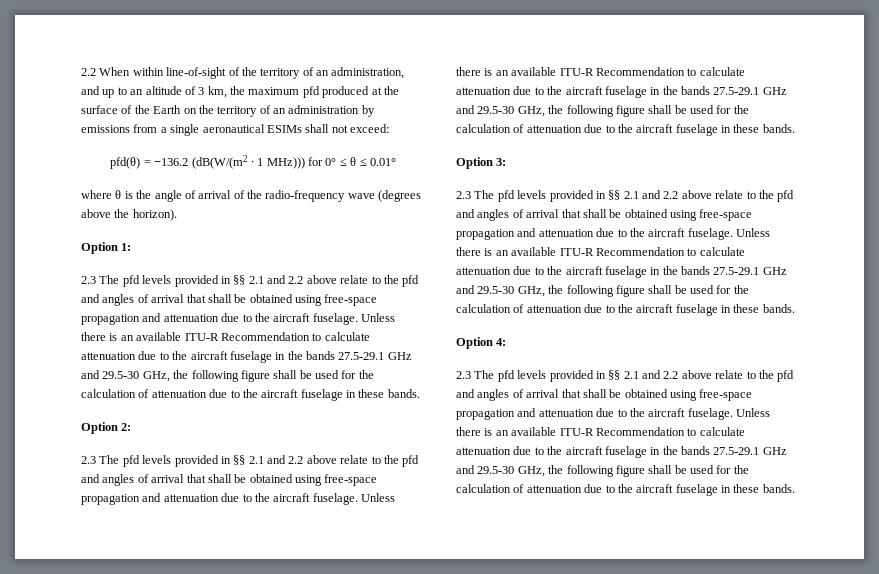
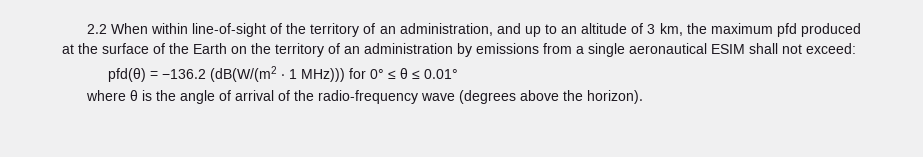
[266,125,302,133] ESIMs -> [711,44,745,54] ESIM
[81,242,132,254] [81,275,420,287] [81,294,378,306] [81,313,395,325] [81,332,370,341] [81,351,412,363] [81,370,374,382] [81,389,420,401] [81,422,132,434] [81,455,420,467] [81,474,378,486] [81,493,395,505] [456,67,745,76] [456,86,787,98] [456,105,749,117] [456,124,795,136] [456,157,507,169] [456,190,795,202] [456,209,753,221] [456,228,770,240] [456,247,745,256] [456,266,787,278] [456,285,749,297] [456,304,795,316] [456,337,507,349] [456,370,795,382] [456,389,753,401] [456,408,770,420] [456,427,745,436] [456,446,787,458] [456,465,749,477] [456,484,795,496] // Option 1: // 2.3 The pfd levels provided in §§ 2.1 and 2.2 above relate to the pfd and angles of arrival that shall be obtained using free-space propagation and attenuation due to the aircraft fuselage. Unless there is an available ITU-R Recommendation to calculate attenuation due to the aircraft fuselage in the bands 27.5-29.1 GHz and 29.5-30 GHz, the following figure shall be used for the calculation of attenuation due to the aircraft fuselage in these bands. // Option 2: // 2.3 The pfd levels provided in §§ 2.1 and 2.2 above relate to the pfd and angles of arrival that shall be obtained using free-space propagation and attenuation due to the aircraft fuselage. Unless there is an available ITU-R Recommendation to calculate attenuation due to the aircraft fuselage in the bands 27.5-29.1 GHz and 29.5-30 GHz, the following figure shall be used for the calculation of attenuation due to the aircraft fuselage in these bands. // Option 3: // 2.3 The pfd levels provided in §§ 2.1 and 2.2 above relate to the pfd and angles of arrival that shall be obtained using free-space propagation and attenuation due to the aircraft fuselage. Unless there is an available ITU-R Recommendation to calculate attenuation due to the aircraft fuselage in the bands 27.5-29.1 GHz and 29.5-30 GHz, the following figure shall be used for the calculation of attenuation due to the aircraft fuselage in these bands. // Option 4: // 2.3 The pfd levels provided in §§ 2.1 and 2.2 above relate to the pfd and angles of arrival that shall be obtained using free-space propagation and attenuation due to the aircraft fuselage. Unless there is an available ITU-R Recommendation to calculate attenuation due to the aircraft fuselage in the bands 27.5-29.1 GHz and 29.5-30 GHz, the following figure shall be used for the calculation of attenuation due to the aircraft fuselage in these bands. -> (643, 97) none

